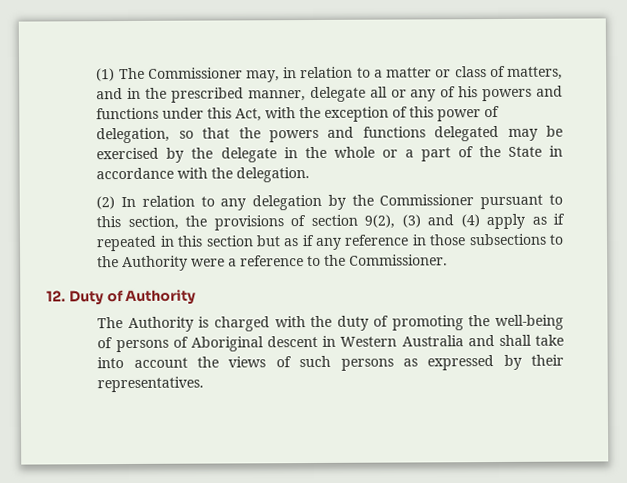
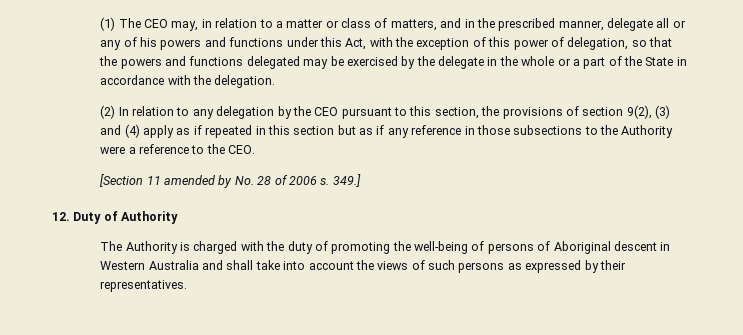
[147,67,243,79] Commissioner -> [143,19,168,28] CEO
[379,194,475,206] Commissioner -> [314,107,339,116] CEO
[349,254,449,266] Commissioner. -> [228,145,256,154] [100,174,361,188] CEO. // [Section 11 amended by No. 28 of 2006 s. 349.]

